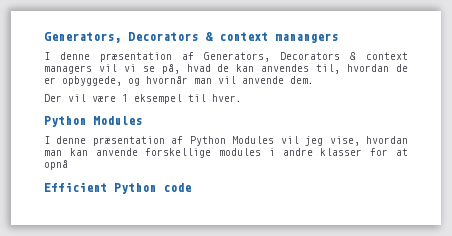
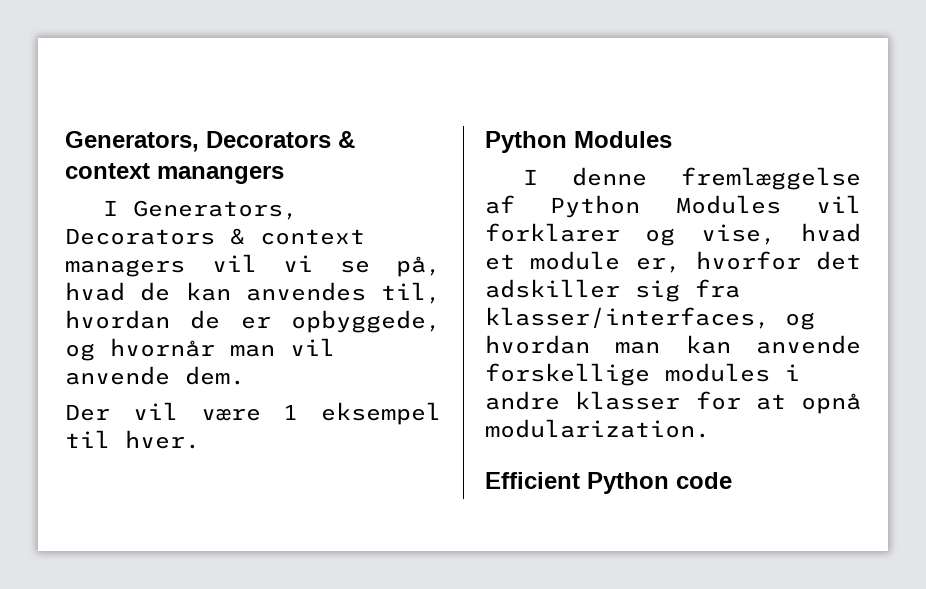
[60,52,194,62] denne præsentation af -> (118, 208) none
[92,136,165,146] præsentation -> [681,167,861,190] fremlæggelse
[305,136,360,146] jeg vise, -> [485,223,861,246] [485,251,861,273] [485,279,740,302] [485,307,815,330] forklarer og vise, hvad et module er, hvorfor det adskiller sig fra klasser/interfaces, og
(68, 165) none -> [485,419,710,438] modularization.

